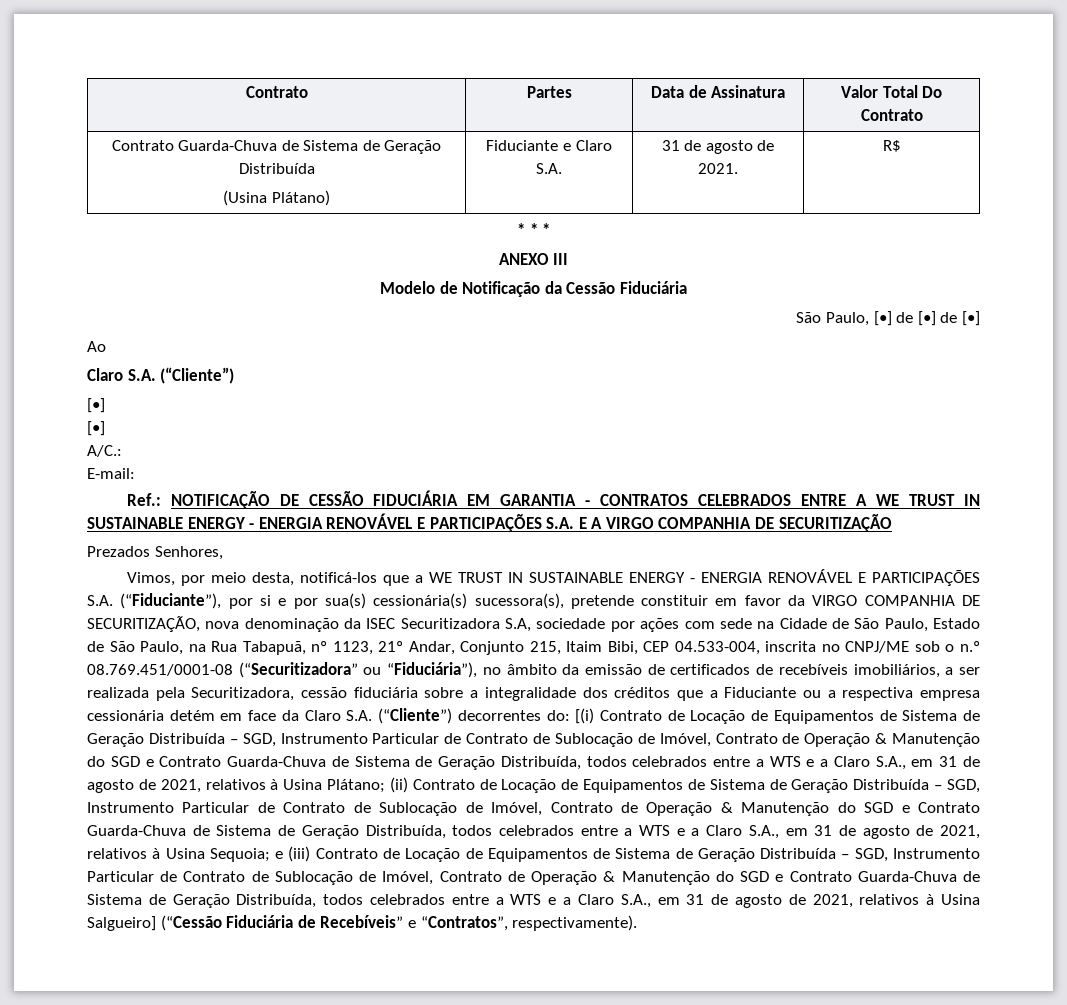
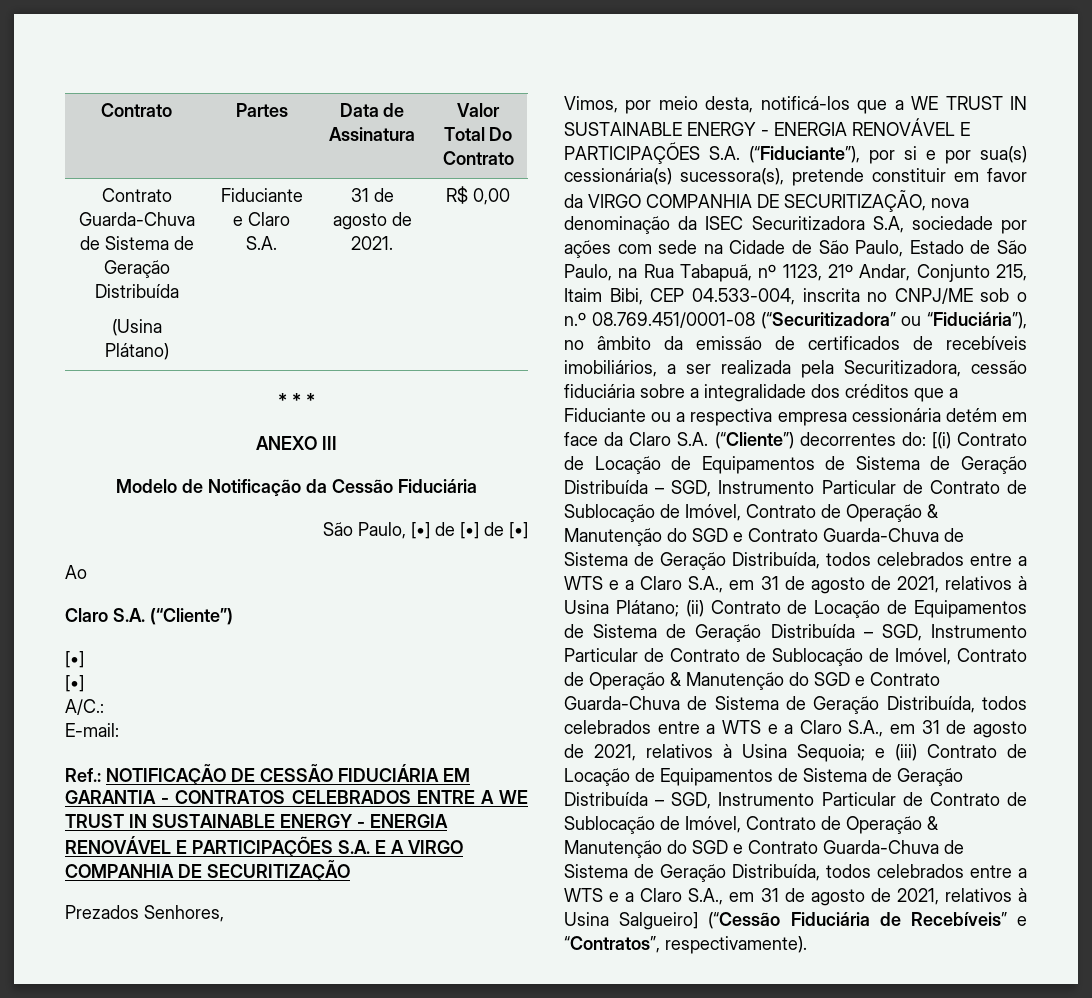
(901, 146) none -> [473,188,510,205] 0,00

